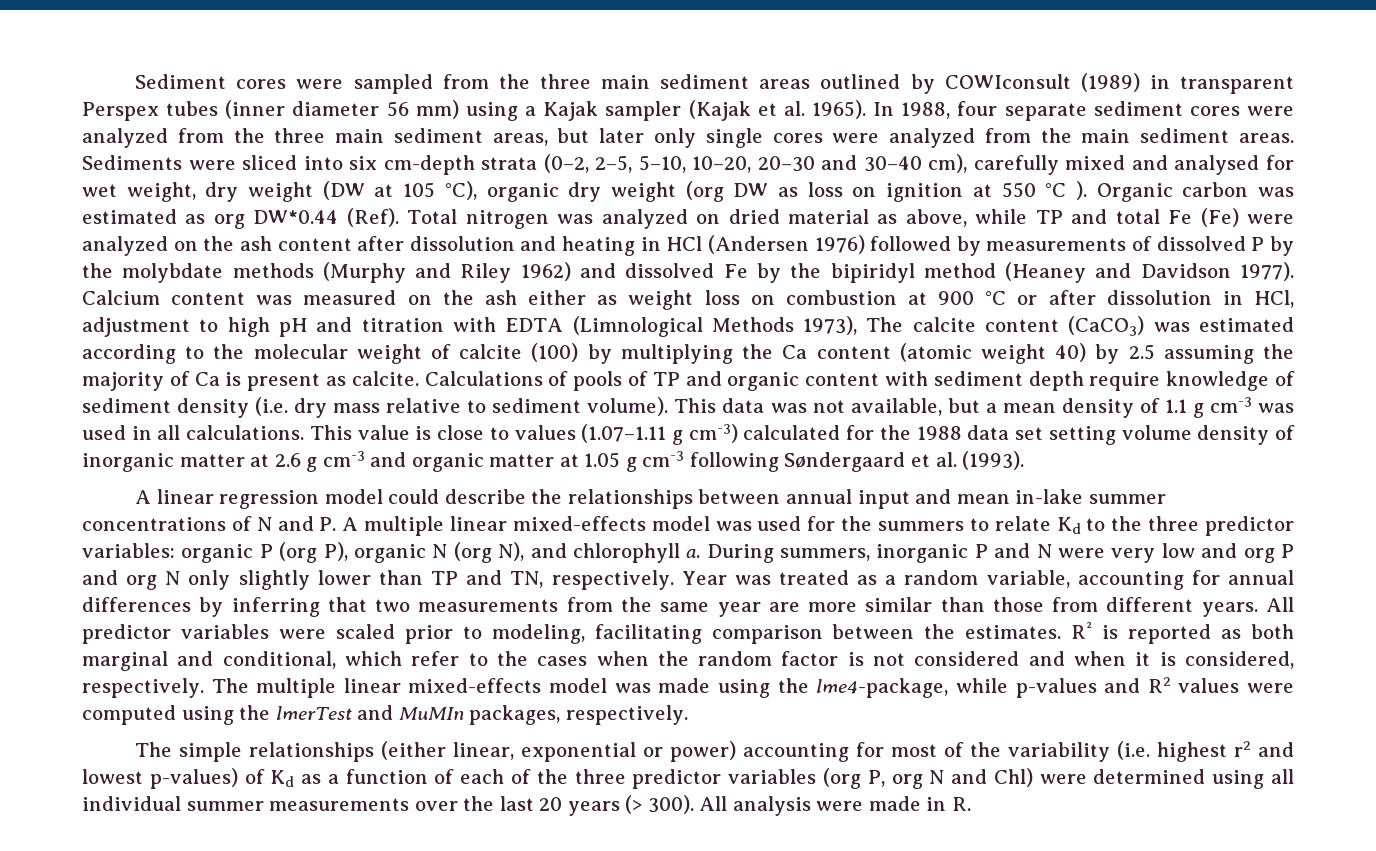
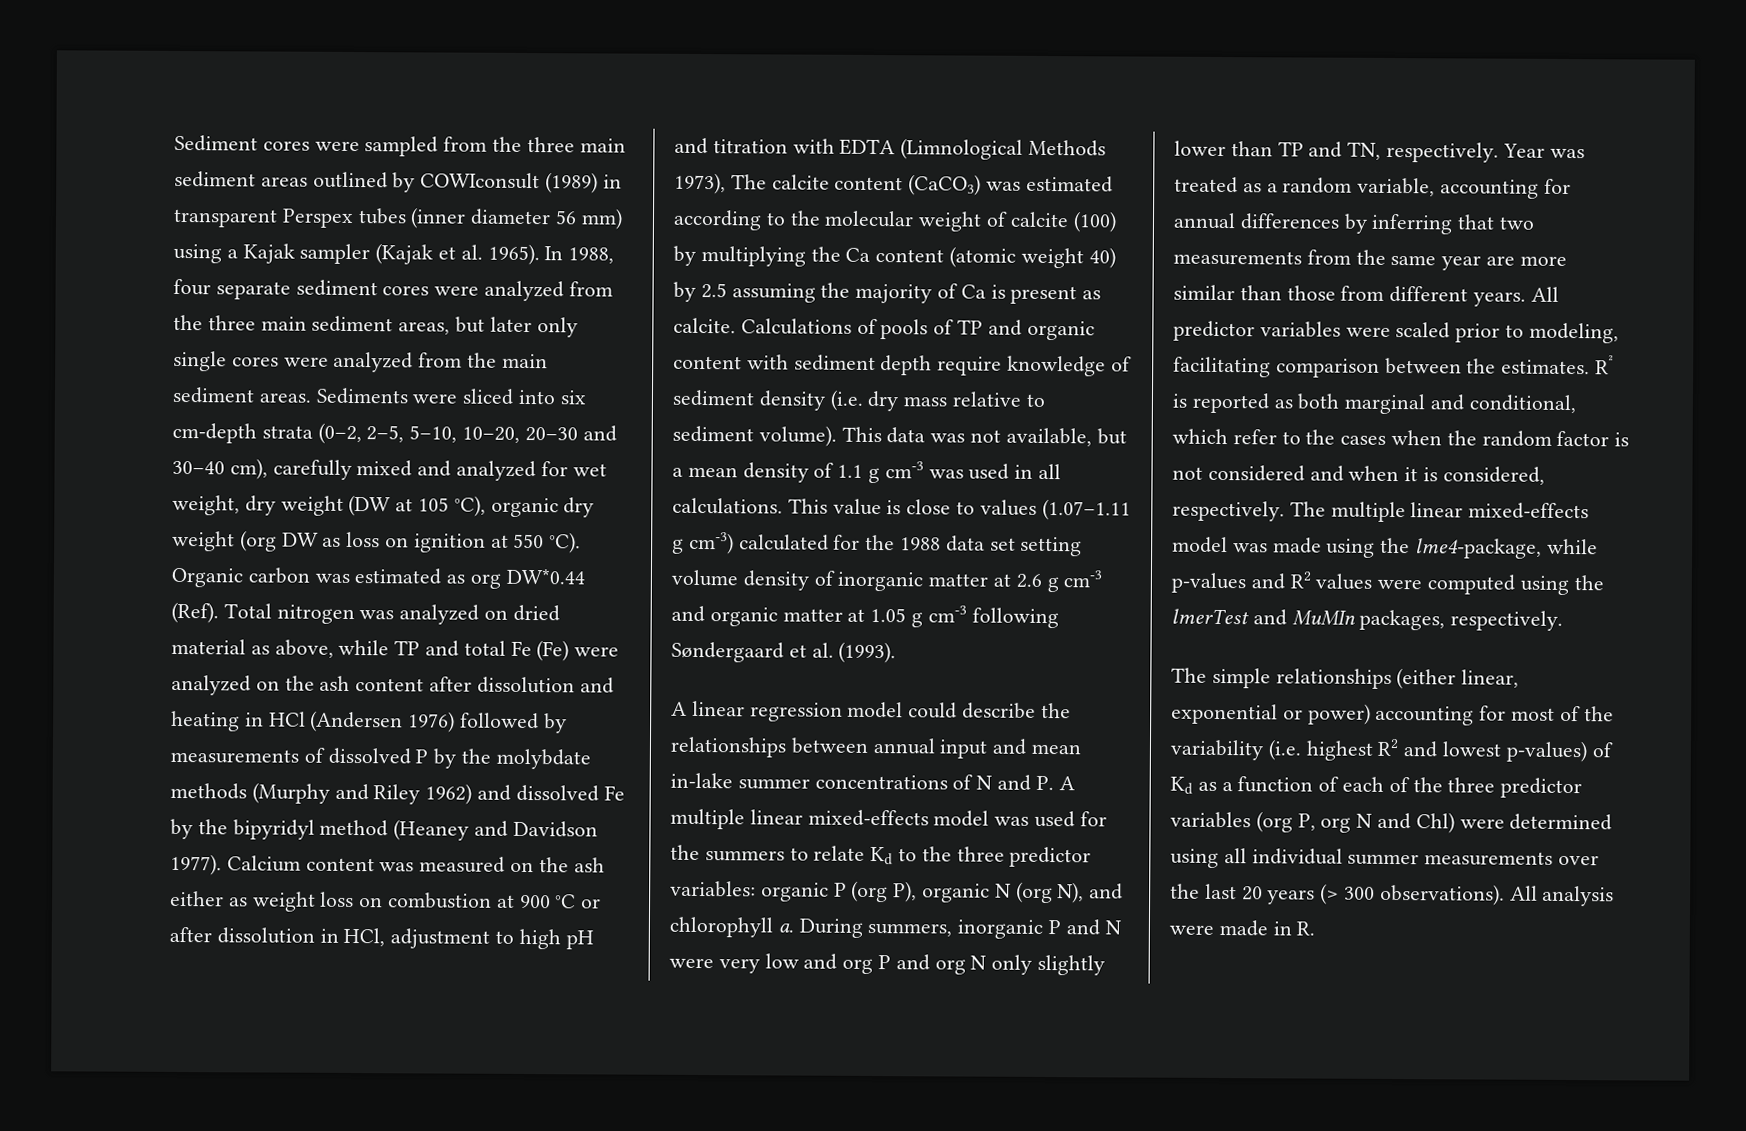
[1174,155,1260,175] analysed -> [456,460,537,482] analyzed
[1045,181,1087,200] °C ). -> [549,532,582,554] °C).
[830,263,915,283] bipiridyl -> [232,819,315,840] bipyridyl
[1234,741,1252,757] r2 -> [1377,738,1400,757] R2
[647,795,694,814] 300). -> [1344,883,1505,906] 300 observations).

